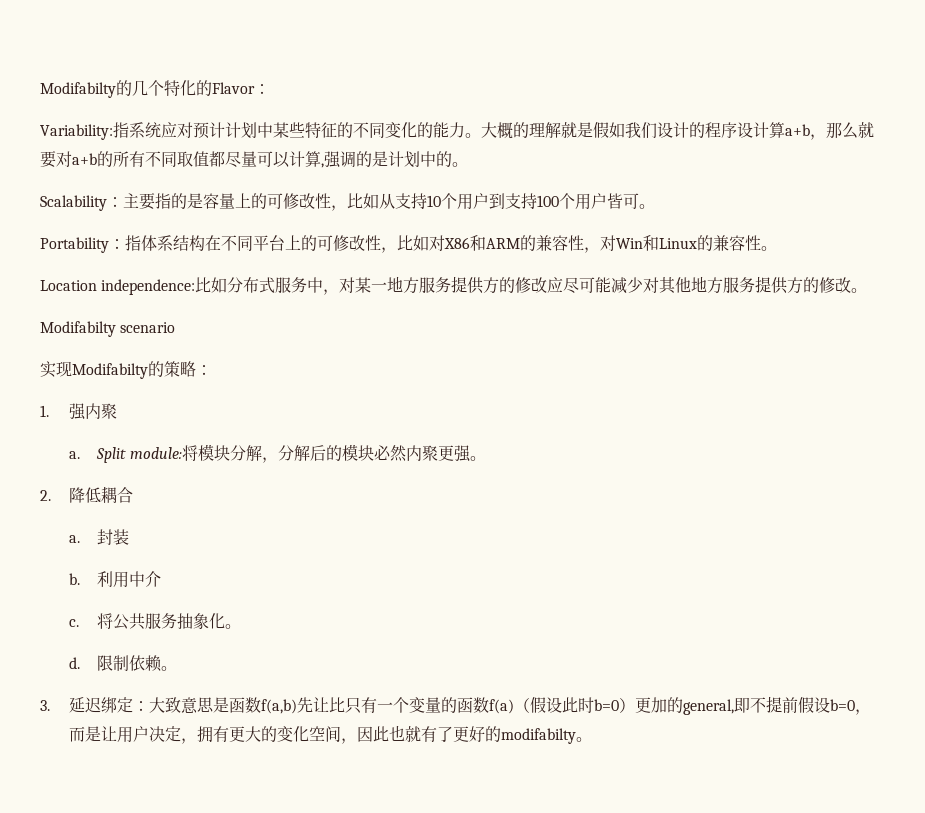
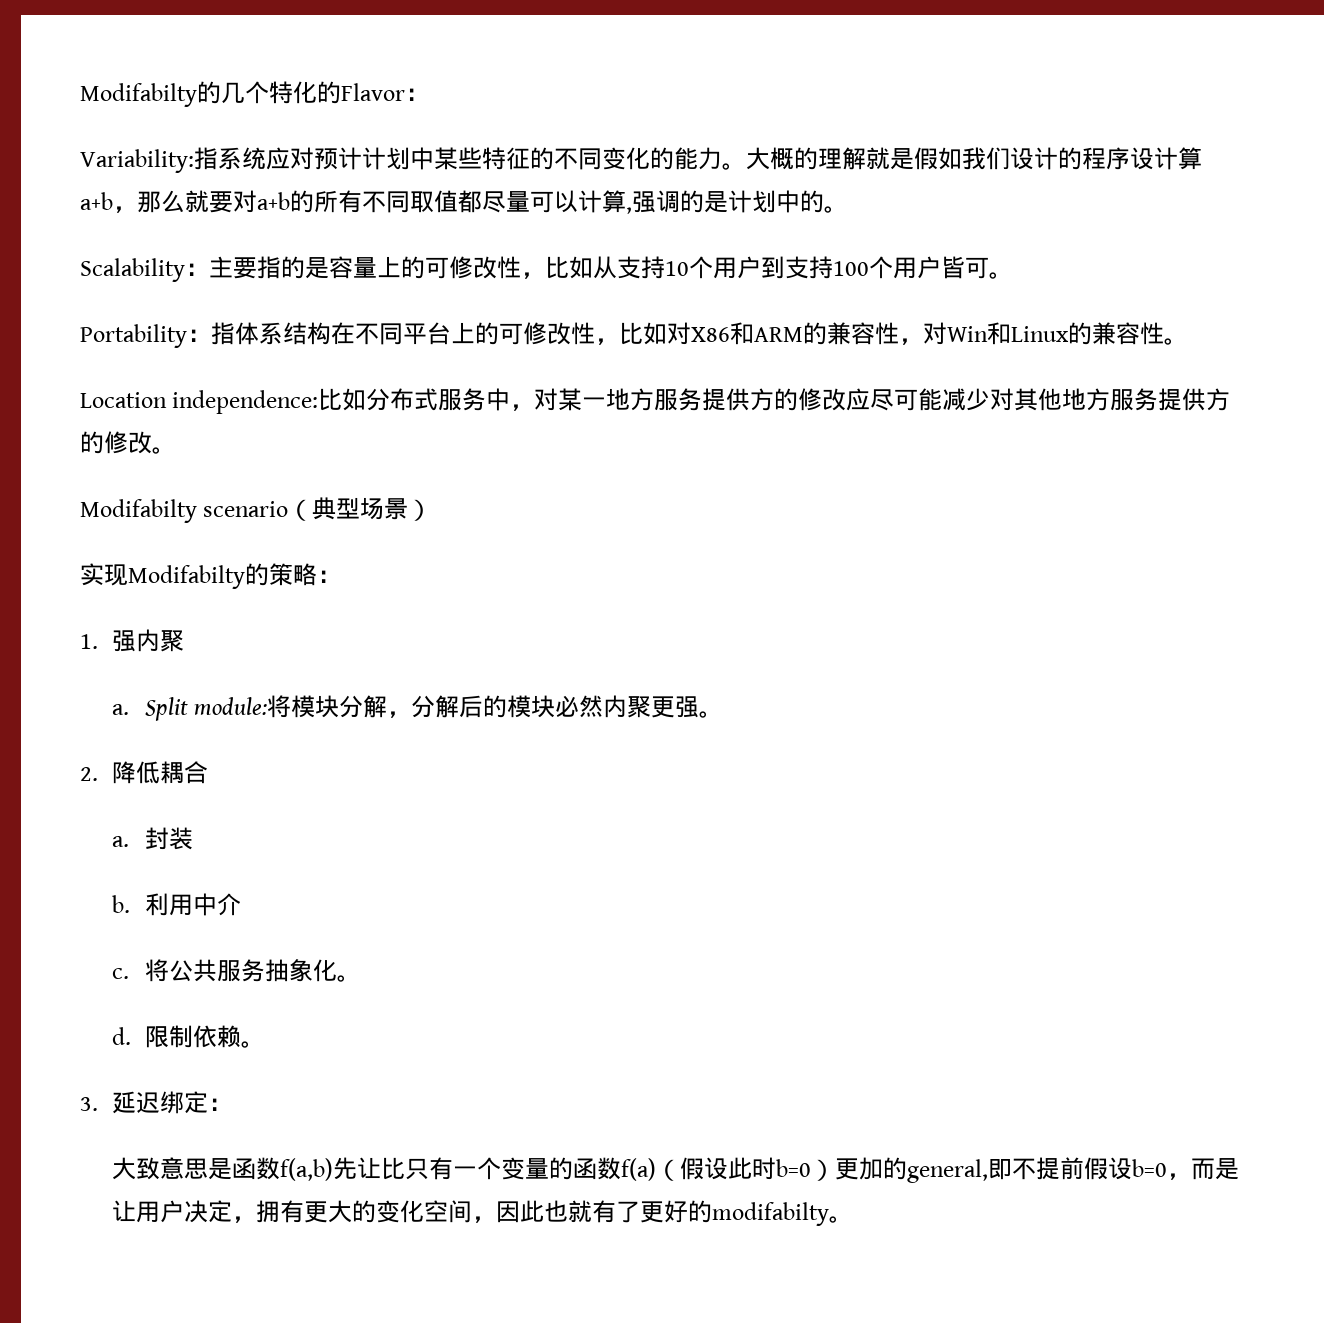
(176, 327) none -> [288,497,433,521] （典型场景）
(149, 706) none -> (233, 1104) //

